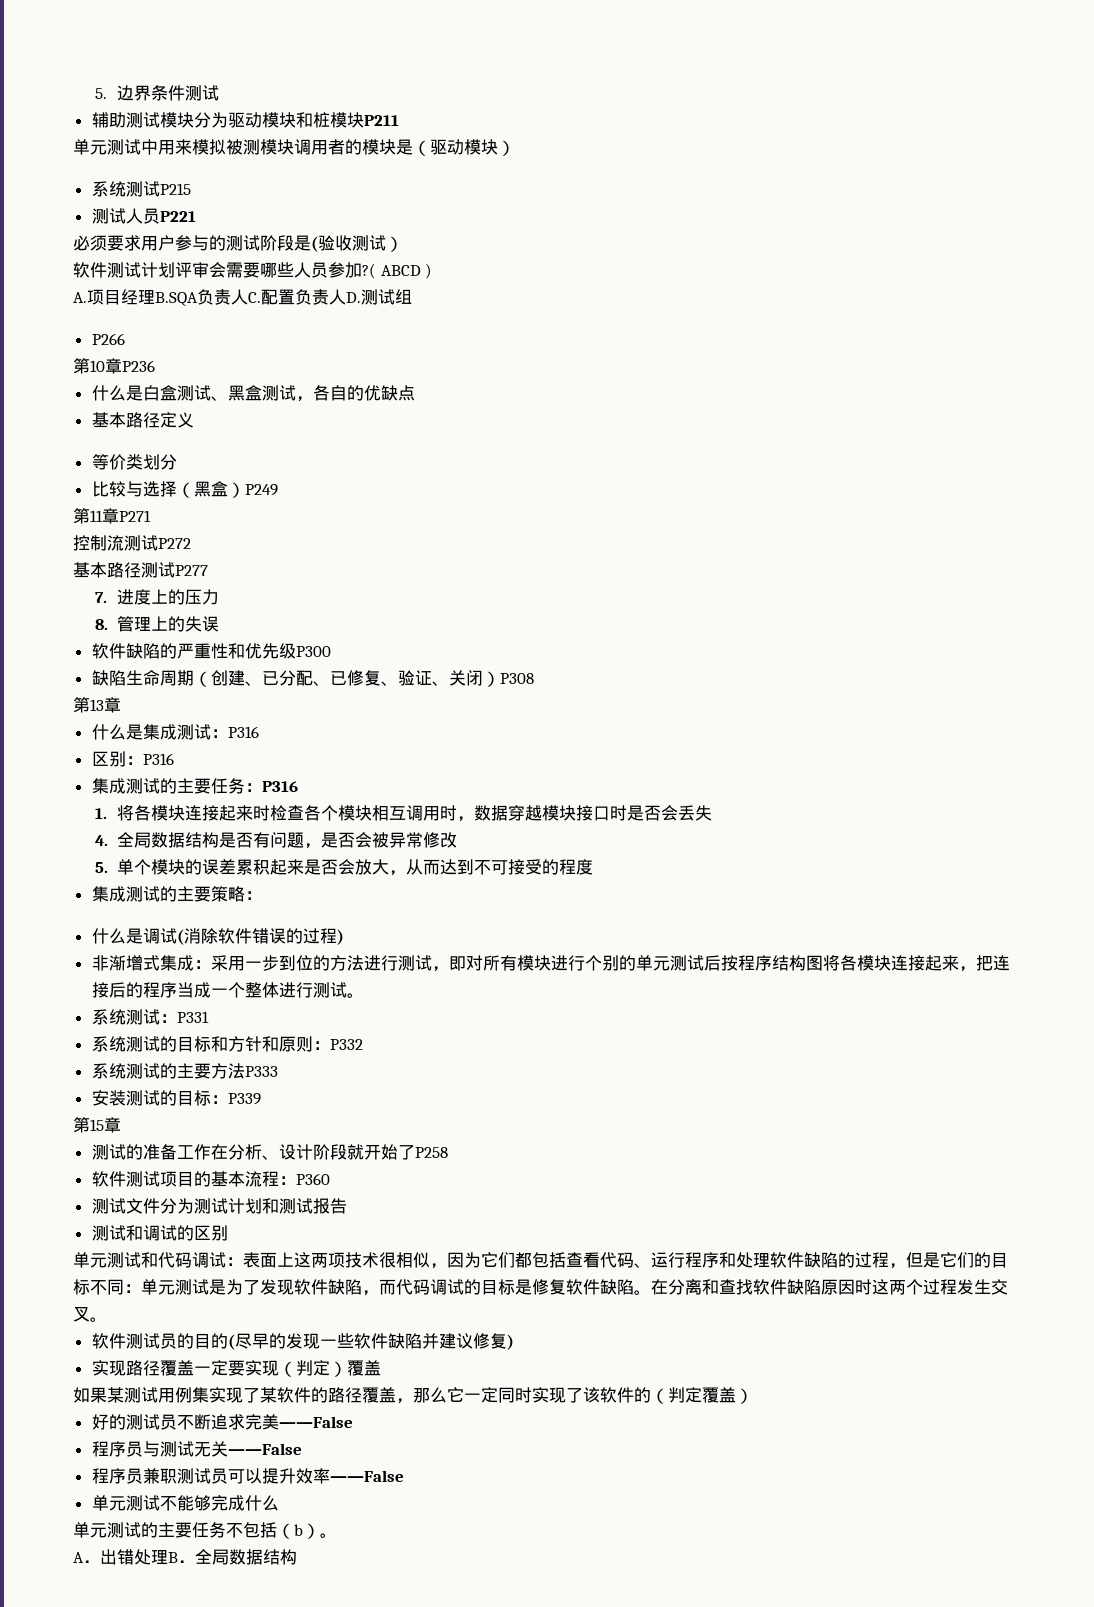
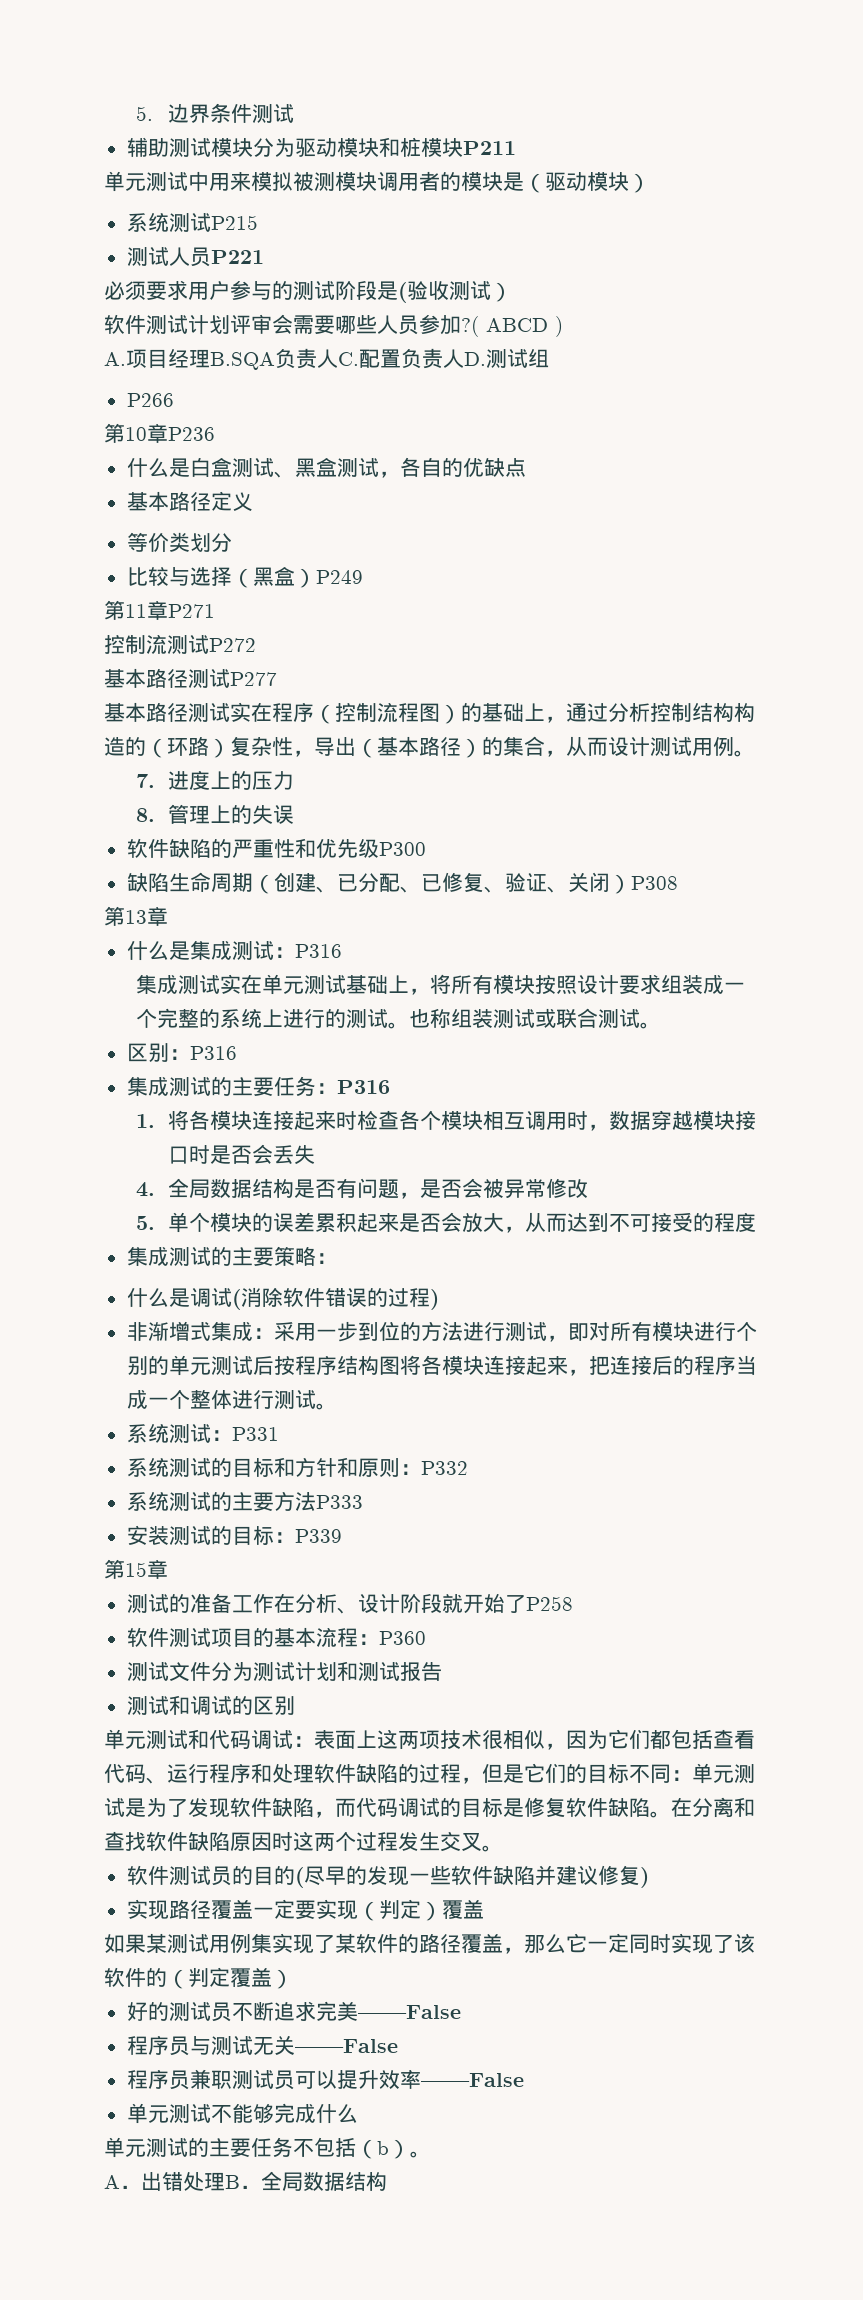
(208, 570) none -> [104,702,755,724] [104,736,755,758] // 基本路径测试实在程序（控制流程图）的基础上，通过分析控制结构构造的（环路）复杂性，导出（基本路径）的集合，从而设计测试用例。
(259, 732) none -> [136,974,746,995] [136,1008,662,1029] // 集成测试实在单元测试基础上，将所有模块按照设计要求组装成一个完整的系统上进行的测试。也称组装测试或联合测试。

